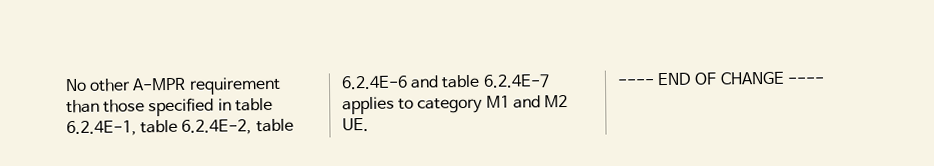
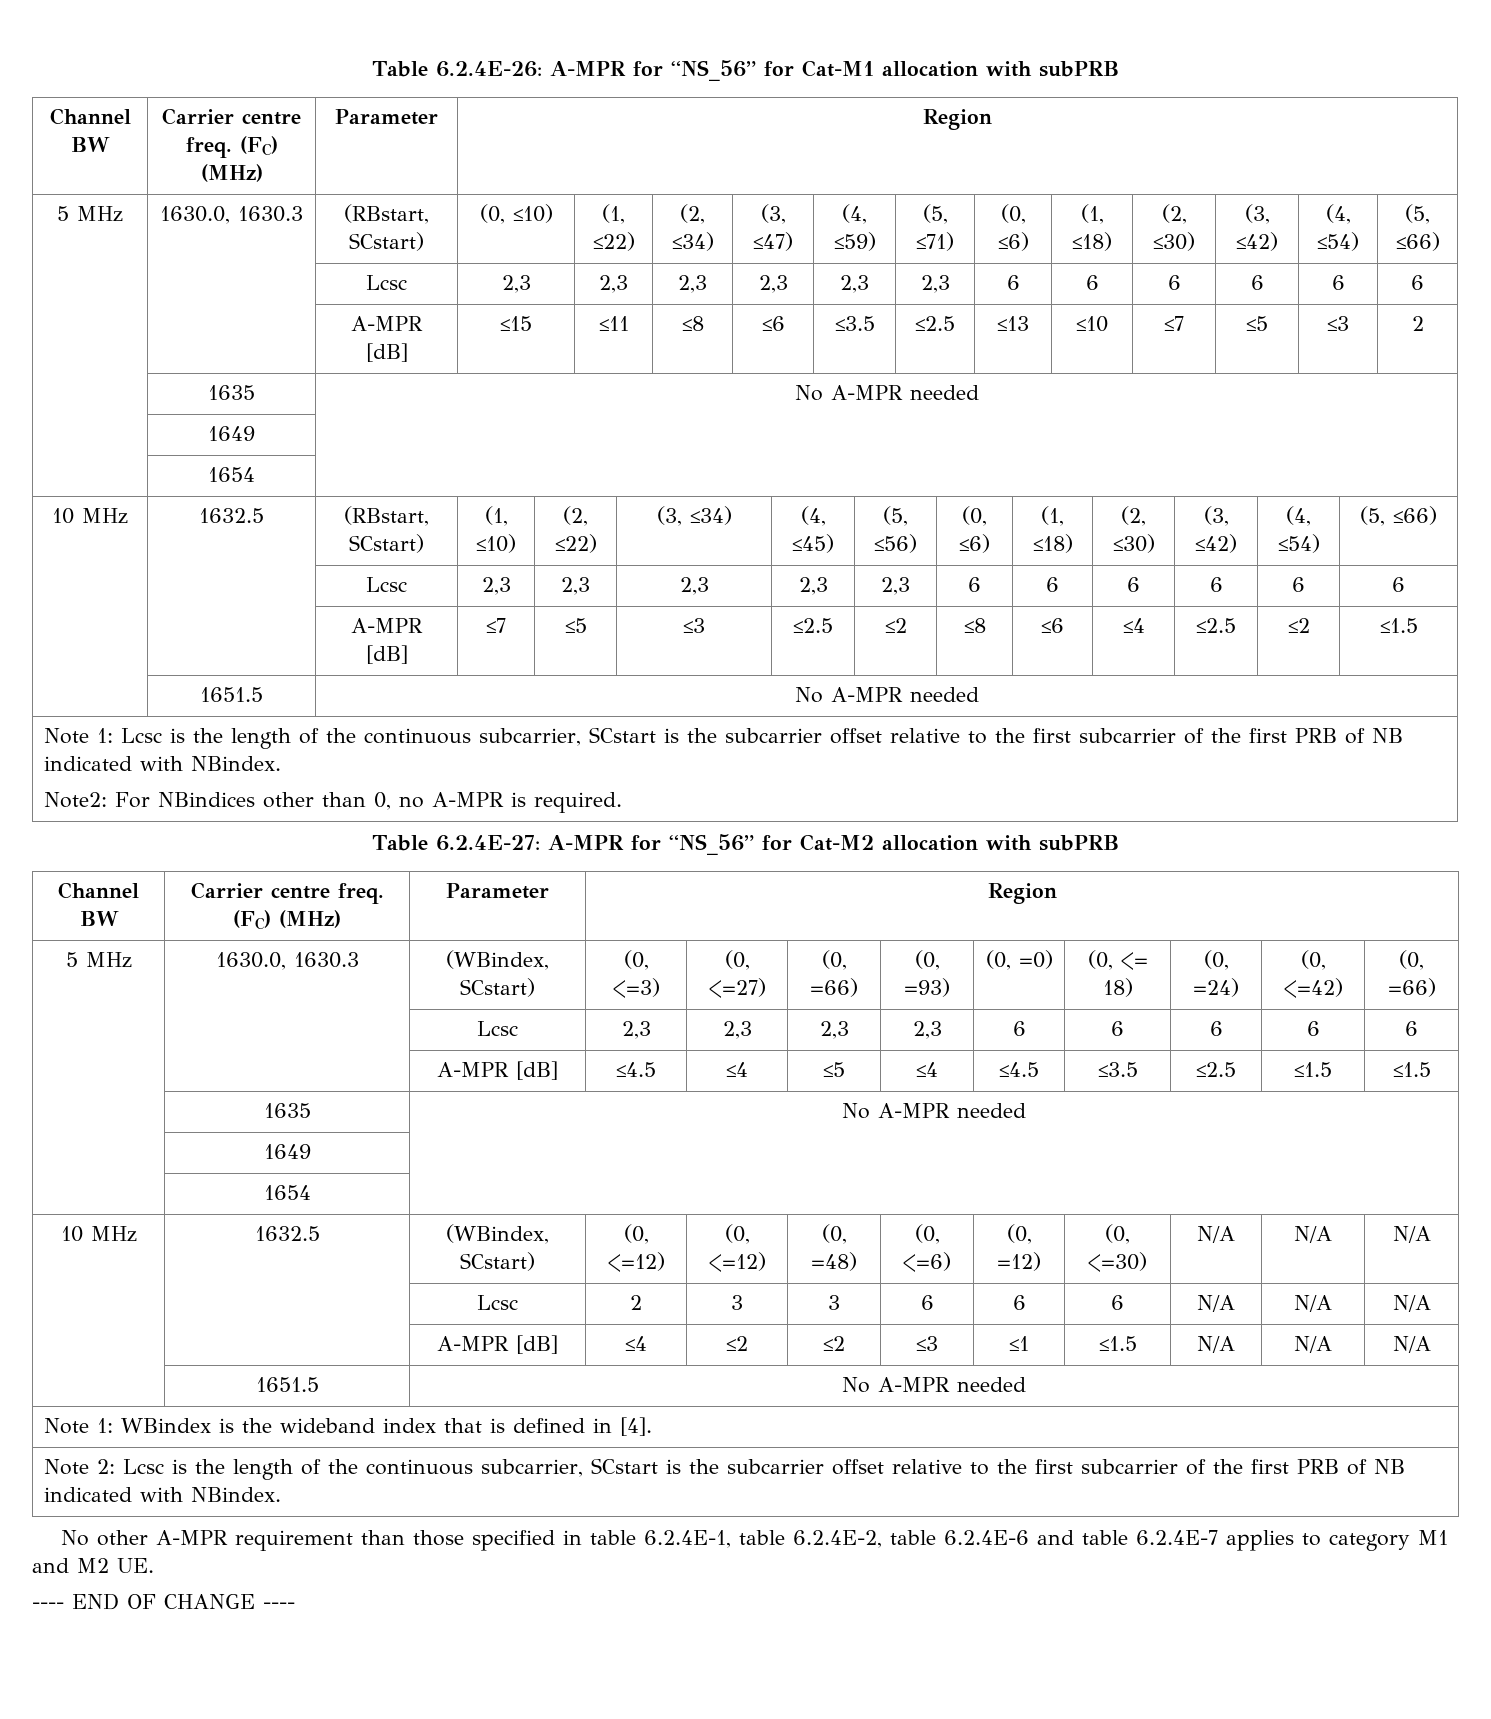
(65, 85) none -> [372,60,1119,81] [49,108,131,125] [71,137,110,152] [162,108,301,125] [185,136,278,158] [200,164,263,182] [335,109,439,125] [922,109,992,130] [57,206,123,222] [160,206,303,224] [344,204,429,224] [349,232,424,251] [479,204,553,224] [602,204,625,224] [592,232,635,251] [680,204,705,224] [671,232,714,251] [760,204,786,224] [753,232,793,251] [842,204,867,224] [833,232,876,251] [922,204,948,224] [916,232,954,251] [1000,204,1026,224] [997,232,1029,251] [1080,204,1104,224] [1072,232,1112,251] [1161,204,1187,224] [1153,232,1195,251] [1244,204,1270,224] [1236,232,1278,251] [1325,204,1351,224] [1317,232,1359,251] [1405,204,1430,224] [1395,232,1440,251] [366,275,407,290] [501,275,531,293] [599,275,628,293] [678,275,707,293] [758,275,788,293] [840,275,869,293] [920,275,950,293] [1006,275,1020,290] [1085,275,1099,290] [1167,275,1181,290] [1250,275,1264,290] [1331,275,1345,290] [1411,275,1424,290] [351,316,423,331] [365,343,408,362] [500,316,532,331] [598,316,629,331] [681,316,704,331] [761,316,785,331] [834,316,875,331] [915,316,955,331] [997,316,1029,331] [1076,316,1108,332] [1164,316,1184,331] [1246,316,1268,331] [1327,316,1349,331] [1411,316,1424,331] [207,385,255,400] [794,385,979,401] [207,426,255,441] [207,467,255,482] [52,508,128,524] [198,508,264,523] [344,506,429,526] [349,534,424,553] [484,506,508,526] [476,534,516,553] [563,506,588,526] [554,534,597,553] [656,506,732,526] [800,506,826,526] [792,534,834,553] [883,506,908,526] [874,534,917,553] [962,506,987,526] [959,534,990,553] [1041,506,1064,526] [1032,534,1073,553] [1121,506,1146,526] [1112,534,1155,553] [1203,506,1229,526] [1195,534,1237,553] [1286,506,1311,526] [1277,534,1320,553] [1360,506,1437,526] [366,577,407,592] [481,577,511,595] [561,577,590,595] [679,577,709,595] [798,577,828,595] [881,577,910,595] [968,577,981,592] [1046,577,1059,592] [1127,577,1140,592] [1209,577,1223,592] [1292,577,1305,592] [1392,577,1405,592] [351,618,423,633] [365,645,408,664] [486,618,506,633] [564,618,587,633] [683,618,705,633] [793,618,833,633] [884,618,907,633] [963,618,986,633] [1041,618,1064,633] [1122,618,1145,633] [1196,618,1236,633] [1287,618,1310,633] [1379,618,1418,633] [199,687,263,702] [794,687,979,703] [43,727,1403,749] [43,756,281,771] [43,792,622,813] [372,834,1119,855] [58,882,139,899] [79,911,119,926] [190,882,384,904] [232,910,341,930] [446,883,550,899] [987,883,1057,904] [65,952,132,968] [215,952,359,970] [446,950,549,970] [460,978,535,997] [623,950,649,970] [612,978,660,998] [724,950,750,970] [708,978,766,998] [821,950,847,970] [810,978,858,997] [914,950,940,970] [904,978,950,997] [985,950,1053,970] [1087,950,1148,970] [1102,978,1133,997] [1203,950,1229,970] [1193,978,1239,997] [1300,950,1326,970] [1283,978,1343,998] [1399,950,1424,970] [1387,978,1436,997] [477,1021,518,1036] [621,1021,651,1039] [722,1021,752,1039] [819,1021,849,1039] [912,1021,942,1039] [1012,1021,1026,1036] [1111,1021,1124,1036] [1209,1021,1223,1036] [1306,1021,1320,1036] [1405,1021,1418,1036] [437,1061,558,1080] [616,1062,656,1077] [726,1062,748,1077] [823,1062,845,1077] [916,1062,938,1077] [999,1062,1039,1077] [1097,1062,1138,1077] [1196,1062,1236,1077] [1294,1062,1332,1077] [1392,1062,1431,1077] [263,1103,311,1118] [842,1103,1026,1119] [263,1144,311,1159] [263,1185,311,1200] [60,1226,137,1242] [254,1226,320,1241] [446,1224,549,1244] [460,1252,535,1271] [623,1224,649,1244] [607,1252,665,1272] [724,1224,750,1244] [708,1252,766,1272] [821,1224,847,1244] [811,1252,857,1271] [914,1224,940,1244] [903,1252,951,1272] [1006,1224,1032,1244] [997,1252,1041,1271] [1105,1224,1130,1244] [1088,1252,1147,1272] [1197,1226,1235,1243] [1294,1226,1332,1243] [1392,1226,1431,1243] [477,1295,518,1310] [630,1295,642,1310] [731,1295,743,1310] [828,1295,840,1310] [920,1295,934,1310] [1012,1295,1026,1310] [1111,1295,1124,1310] [1197,1295,1235,1312] [1294,1295,1332,1312] [1392,1295,1431,1312] [437,1335,558,1354] [625,1336,647,1351] [726,1336,748,1351] [823,1336,845,1351] [916,1336,938,1351] [1009,1336,1029,1351] [1098,1336,1137,1351] [1197,1336,1235,1353] [1294,1336,1332,1353] [1392,1336,1431,1353] [255,1377,319,1392] [842,1377,1026,1393] [43,1417,652,1436] [43,1458,1405,1480] [43,1487,281,1502] Table 6.2.4E-26: A-MPR for “NS_56” for Cat-M1 allocation with subPRB // Channel BW | Carrier centre freq. (FC) (MHz) | Parameter | Region // 5 MHz | 1630.0, 1630.3 | (RBstart, SCstart) | (0, ≤10) | (1, ≤22) | (2, ≤34) | (3, ≤47) | (4, ≤59) | (5, ≤71) | (0, ≤6) | (1, ≤18) | (2, ≤30) | (3, ≤42) | (4, ≤54) | (5, ≤66) // | | Lcsc | 2,3 | 2,3 | 2,3 | 2,3 | 2,3 | 2,3 | 6 | 6 | 6 | 6 | 6 | 6 // | | A-MPR [dB] | ≤15 | ≤11 | ≤8 | ≤6 | ≤3.5 | ≤2.5 | ≤13 | ≤10 | ≤7 | ≤5 | ≤3 | 2 // | 1635 | No A-MPR needed // | 1649 | // | 1654 | // 10 MHz | 1632.5 | (RBstart, SCstart) | (1, ≤10) | (2, ≤22) | (3, ≤34) | (4, ≤45) | (5, ≤56) | (0, ≤6) | (1, ≤18) | (2, ≤30) | (3, ≤42) | (4, ≤54) | (5, ≤66) // | | Lcsc | 2,3 | 2,3 | 2,3 | 2,3 | 2,3 | 6 | 6 | 6 | 6 | 6 | 6 // | | A-MPR [dB] | ≤7 | ≤5 | ≤3 | ≤2.5 | ≤2 | ≤8 | ≤6 | ≤4 | ≤2.5 | ≤2 | ≤1.5 // | 1651.5 | No A-MPR needed // Note 1: Lcsc is the length of the continuous subcarrier, SCstart is the subcarrier offset relative to the first subcarrier of the first PRB of NB indicated with NBindex. // Note2: For NBindices other than 0, no A-MPR is required. // Table 6.2.4E-27: A-MPR for “NS_56” for Cat-M2 allocation with subPRB // Channel BW | Carrier centre freq. (FC) (MHz) | Parameter | Region // 5 MHz | 1630.0, 1630.3 | (WBindex, SCstart) | (0, <=3) | (0, <=27) | (0, =66) | (0, =93) | (0, =0) | (0, <= 18) | (0, =24) | (0, <=42) | (0, =66) // | | Lcsc | 2,3 | 2,3 | 2,3 | 2,3 | 6 | 6 | 6 | 6 | 6 // | | A-MPR [dB] | ≤4.5 | ≤4 | ≤5 | ≤4 | ≤4.5 | ≤3.5 | ≤2.5 | ≤1.5 | ≤1.5 // | 1635 | No A-MPR needed // | 1649 | // | 1654 | // 10 MHz | 1632.5 | (WBindex, SCstart) | (0, <=12) | (0, <=12) | (0, =48) | (0, <=6) | (0, =12) | (0, <=30) | N/A | N/A | N/A // | | Lcsc | 2 | 3 | 3 | 6 | 6 | 6 | N/A | N/A | N/A // | | A-MPR [dB] | ≤4 | ≤2 | ≤2 | ≤3 | ≤1 | ≤1.5 | N/A | N/A | N/A // | 1651.5 | No A-MPR needed // Note 1: WBindex is the wideband index that is defined in [4]. // Note 2: Lcsc is the length of the continuous subcarrier, SCstart is the subcarrier offset relative to the first subcarrier of the first PRB of NB indicated with NBindex. //

